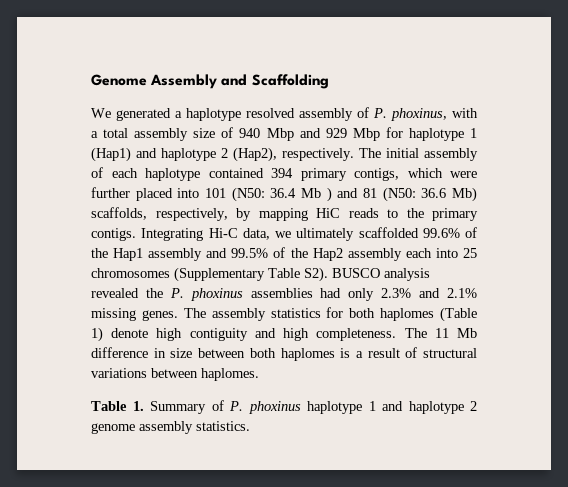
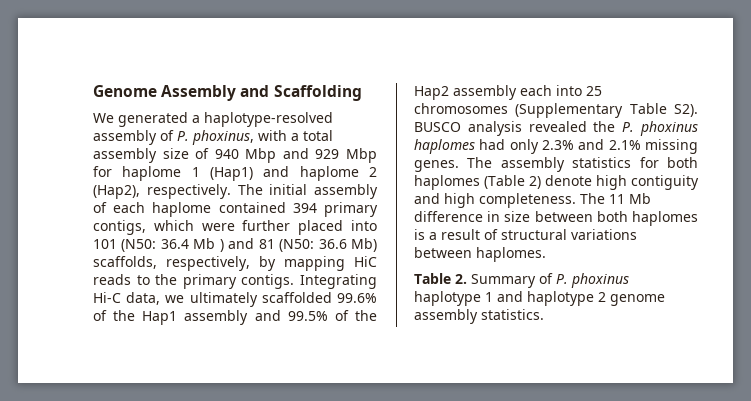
[186,108,295,121] haplotype resolved -> [204,112,333,127] haplotype-resolved
[408,128,464,141] haplotype -> [122,166,182,181] haplome
[161,148,216,161] haplotype -> [299,166,359,181] haplome
[145,168,200,181] haplotype -> [152,202,212,217] haplome
[250,288,313,298] assemblies -> [414,139,475,154] haplomes
[91,327,103,342] 1) -> [529,176,541,189] 2)
[132,401,144,411] 1. -> [455,274,467,284] 2.

